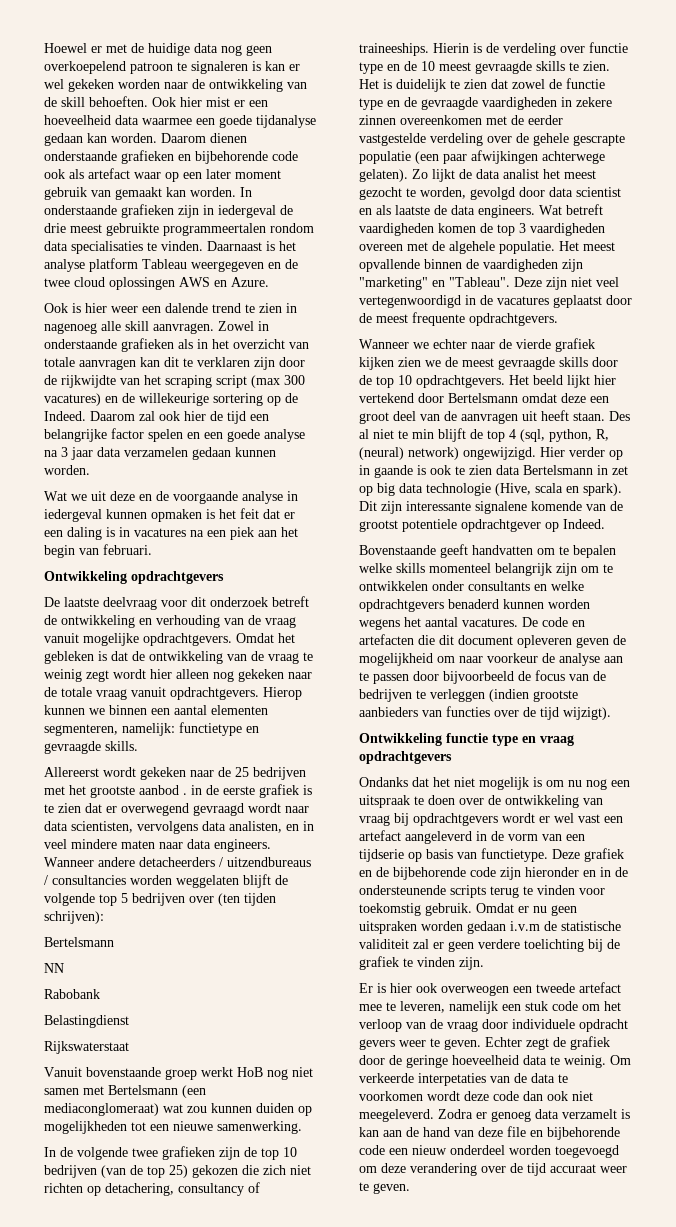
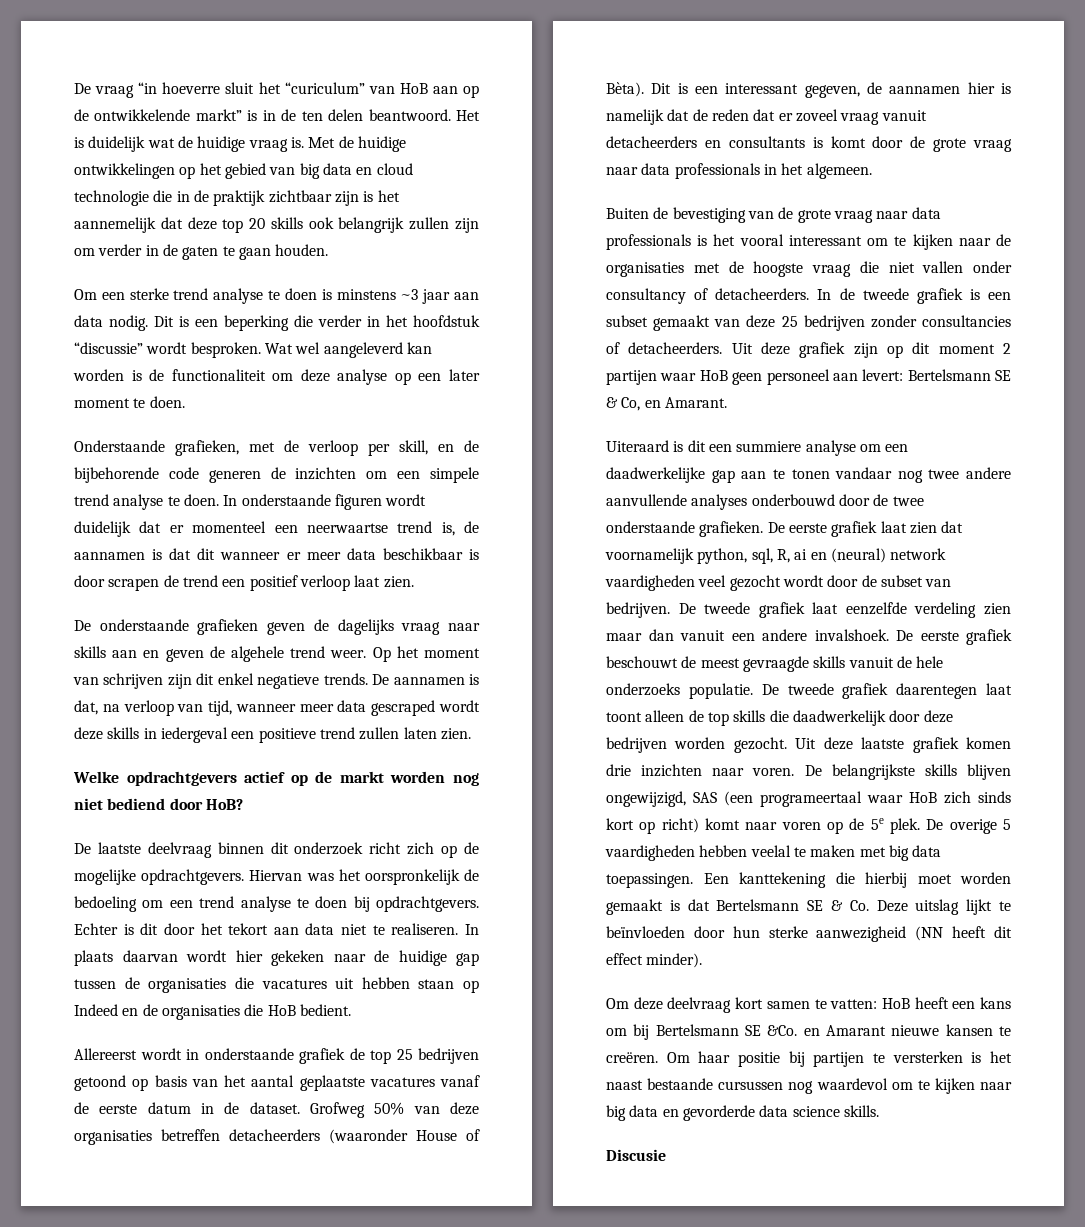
[44,43,272,56] [44,61,300,74] [44,79,307,92] [44,96,268,107] [44,115,316,128] [44,133,247,146] [44,150,298,164] [44,168,281,182] [44,187,252,200] [44,204,293,218] [44,223,314,236] [44,241,296,254] [44,258,298,272] [44,277,269,290] [44,303,297,313] [44,321,269,334] [44,338,309,352] [44,357,305,370] [44,375,305,388] [44,393,298,406] [44,411,269,424] [44,428,305,442] [44,447,276,460] [44,465,90,475] [44,491,298,504] [44,508,295,522] [44,527,298,540] [44,544,152,558] [44,571,224,584] Hoewel er met de huidige data nog geen overkoepelend patroon te signaleren is kan er wel gekeken worden naar de ontwikkeling van de skill behoeften. Ook hier mist er een hoeveelheid data waarmee een goede tijdanalyse gedaan kan worden. Daarom dienen onderstaande grafieken en bijbehorende code ook als artefact waar op een later moment gebruik van gemaakt kan worden. In onderstaande grafieken zijn in iedergeval de drie meest gebruikte programmeertalen rondom data specialisaties te vinden. Daarnaast is het analyse platform Tableau weergegeven en de twee cloud oplossingen AWS en Azure. // Ook is hier weer een dalende trend te zien in nagenoeg alle skill aanvragen. Zowel in onderstaande grafieken als in het overzicht van totale aanvragen kan dit te verklaren zijn door de rijkwijdte van het scraping script (max 300 vacatures) en de willekeurige sortering op de Indeed. Daarom zal ook hier de tijd een belangrijke factor spelen en een goede analyse na 3 jaar data verzamelen gedaan kunnen worden. // Wat we uit deze en de voorgaande analyse in iedergeval kunnen opmaken is het feit dat er een daling is in vacatures na een piek aan het begin van februari. // Ontwikkeling opdrachtgevers -> [74,82,480,98] [74,109,481,121] [74,136,406,152] [74,163,413,179] [74,190,400,206] [74,217,479,233] [74,244,329,260] [74,288,479,304] [74,315,480,331] [74,342,432,358] [73,369,480,385] [74,396,185,408] [74,440,479,456] [74,467,479,483] [74,494,427,510] [74,521,479,537] [74,548,479,560] [74,575,414,591] [74,619,481,635] [74,646,480,662] [73,673,480,689] [74,700,480,716] [74,727,471,743] [73,771,479,786] [74,798,243,810] De vraag “in hoeverre sluit het “curiculum” van HoB aan op de ontwikkelende markt” is in de ten delen beantwoord. Het is duidelijk wat de huidige vraag is. Met de huidige ontwikkelingen op het gebied van big data en cloud technologie die in de praktijk zichtbaar zijn is het aannemelijk dat deze top 20 skills ook belangrijk zullen zijn om verder in de gaten te gaan houden. // Om een sterke trend analyse te doen is minstens ~3 jaar aan data nodig. Dit is een beperking die verder in het hoofdstuk “discussie” wordt besproken. Wat wel aangeleverd kan worden is de functionaliteit om deze analyse op een later moment te doen. // Onderstaande grafieken, met de verloop per skill, en de bijbehorende code generen de inzichten om een simpele trend analyse te doen. In onderstaande figuren wordt duidelijk dat er momenteel een neerwaartse trend is, de aannamen is dat dit wanneer er meer data beschikbaar is door scrapen de trend een positief verloop laat zien. // De onderstaande grafieken geven de dagelijks vraag naar skills aan en geven de algehele trend weer. Op het moment van schrijven zijn dit enkel negatieve trends. De aannamen is dat, na verloop van tijd, wanneer meer data gescraped wordt deze skills in iedergeval een positieve trend zullen laten zien. // Welke opdrachtgevers actief op de markt worden nog niet bediend door HoB?
[161,600,187,607] voor -> [217,842,264,854] binnen
[272,596,309,607] [44,615,296,628] [44,633,295,646] [44,651,313,664] [44,669,312,682] [44,687,302,700] [44,705,268,715] [44,722,259,736] [44,741,138,754] [44,767,306,780] [44,784,312,798] [44,803,309,816] [44,821,314,834] [44,839,271,852] [44,857,311,867] [44,874,288,888] [44,893,276,906] [44,911,104,924] [44,937,114,947] [44,963,64,973] [44,989,100,999] [44,1015,129,1028] [44,1041,129,1054] [44,1067,313,1080] [44,1085,206,1098] [44,1103,312,1116] [44,1121,302,1134] [44,1146,297,1160] [44,1165,311,1178] [44,1182,260,1196] [359,42,628,56] [359,61,610,74] [359,78,605,92] [359,97,612,110] [359,115,563,125] [359,133,625,146] [359,150,605,164] [359,169,596,182] [359,187,621,200] [359,204,603,218] [359,223,605,236] [359,241,615,254] [359,259,583,272] [359,277,619,290] [359,295,632,308] [359,312,558,326] [359,338,595,352] [359,357,618,370] [359,375,616,388] [359,393,609,403] [359,410,630,424] [359,428,609,442] [359,447,623,460] [359,465,628,478] [359,483,622,496] [359,501,623,514] [359,519,605,532] [359,544,616,558] [359,563,613,576] [359,581,584,591] [359,599,590,612] [359,617,585,630] [359,634,626,648] [359,653,623,666] [359,670,606,684] [359,689,578,702] [359,706,611,720] [359,733,574,746] [359,751,452,764] [359,777,630,790] [359,795,603,808] [359,813,623,826] [359,830,585,844] [359,848,624,862] [359,867,628,880] [359,885,605,898] [359,903,577,916] [359,921,621,934] [359,939,620,952] [359,956,484,970] [359,982,621,996] [359,1001,621,1014] [359,1019,628,1032] [359,1036,610,1050] [359,1055,631,1068] [359,1073,568,1086] [359,1091,593,1101] [359,1109,630,1122] [359,1126,620,1140] [359,1145,619,1158] [359,1163,627,1176] [359,1182,410,1194] betreft de ontwikkeling en verhouding van de vraag vanuit mogelijke opdrachtgevers. Omdat het gebleken is dat de ontwikkeling van de vraag te weinig zegt wordt hier alleen nog gekeken naar de totale vraag vanuit opdrachtgevers. Hierop kunnen we binnen een aantal elementen segmenteren, namelijk: functietype en gevraagde skills. // Allereerst wordt gekeken naar de 25 bedrijven met het grootste aanbod . in de eerste grafiek is te zien dat er overwegend gevraagd wordt naar data scientisten, vervolgens data analisten, en in veel mindere maten naar data engineers. Wanneer andere detacheerders / uitzendbureaus / consultancies worden weggelaten blijft de volgende top 5 bedrijven over (ten tijden schrijven): // Bertelsmann // NN // Rabobank // Belastingdienst // Rijkswaterstaat // Vanuit bovenstaande groep werkt HoB nog niet samen met Bertelsmann (een mediaconglomeraat) wat zou kunnen duiden op mogelijkheden tot een nieuwe samenwerking. // In de volgende twee grafieken zijn de top 10 bedrijven (van de top 25) gekozen die zich niet richten op detachering, consultancy of traineeships. Hierin is de verdeling over functie type en de 10 meest gevraagde skills te zien. Het is duidelijk te zien dat zowel de functie type en de gevraagde vaardigheden in zekere zinnen overeenkomen met de eerder vastgestelde verdeling over de gehele gescrapte populatie (een paar afwijkingen achterwege gelaten). Zo lijkt de data analist het meest gezocht te worden, gevolgd door data scientist en als laatste de data engineers. Wat betreft vaardigheden komen de top 3 vaardigheden overeen met de algehele populatie. Het meest opvallende binnen de vaardigheden zijn "marketing" en "Tableau". Deze zijn niet veel vertegenwoordigd in de vacatures geplaatst door de meest frequente opdrachtgevers. // Wanneer we echter naar de vierde grafiek kijken zien we de meest gevraagde skills door de top 10 opdrachtgevers. Het beeld lijkt hier vertekend door Bertelsmann omdat deze een groot deel van de aanvragen uit heeft staan. Des al niet te min blijft de top 4 (sql, python, R, (neural) network) ongewijzigd. Hier verder op in gaande is ook te zien data Bertelsmann in zet op big data technologie (Hive, scala en spark). Dit zijn interessante signalene komende van de grootst potentiele opdrachtgever op Indeed. // Bovenstaande geeft handvatten om te bepalen welke skills momenteel belangrijk zijn om te ontwikkelen onder consultants en welke opdrachtgevers benaderd kunnen worden wegens het aantal vacatures. De code en artefacten die dit document opleveren geven de mogelijkheid om naar voorkeur de analyse aan te passen door bijvoorbeeld de focus van de bedrijven te verleggen (indien grootste aanbieders van functies over de tijd wijzigt). // Ontwikkeling functie type en vraag opdrachtgevers // Ondanks dat het niet mogelijk is om nu nog een uitspraak te doen over de ontwikkeling van vraag bij opdrachtgevers wordt er wel vast een artefact aangeleverd in de vorm van een tijdserie op basis van functietype. Deze grafiek en de bijbehorende code zijn hieronder en in de ondersteunende scripts terug te vinden voor toekomstig gebruik. Omdat er nu geen uitspraken worden gedaan i.v.m de statistische validiteit zal er geen verdere toelichting bij de grafiek te vinden zijn. // Er is hier ook overweogen een tweede artefact mee te leveren, namelijk een stuk code om het verloop van de vraag door individuele opdracht gevers weer te geven. Echter zegt de grafiek door de geringe hoeveelheid data te weinig. Om verkeerde interpetaties van de data te voorkomen wordt deze code dan ook niet meegeleverd. Zodra er genoeg data verzamelt is kan aan de hand van deze file en bijbehorende code een nieuw onderdeel worden toegevoegd om deze verandering over de tijd accuraat weer te geven. -> [369,842,480,858] [74,869,480,885] [74,896,479,912] [74,923,479,935] [74,950,479,966] [74,977,479,993] [74,1004,351,1020] [74,1048,479,1064] [74,1075,480,1091] [74,1102,479,1118] [74,1129,480,1145] [606,82,1011,98] [606,109,927,125] [606,136,1012,152] [606,163,872,179] [606,207,941,223] [606,234,1011,250] [606,261,1012,277] [606,288,1011,304] [606,315,1011,331] [606,342,1011,358] [606,369,1011,385] [606,397,727,411] [606,440,909,456] [606,467,1011,483] [606,494,924,510] [606,521,964,537] [605,548,947,564] [605,575,952,591] [606,602,1011,618] [606,629,1012,645] [606,656,944,672] [606,683,1012,699] [606,710,953,726] [606,737,1011,753] [606,764,1011,780] [606,791,1011,807] [606,818,1011,834] [605,845,942,861] [606,872,1011,888] [606,899,1012,915] [606,926,1012,942] [606,953,703,968] [606,997,1011,1013] [606,1024,1011,1040] [606,1051,1012,1067] [606,1078,1012,1094] [606,1105,879,1121] [606,1149,666,1161] richt zich op de mogelijke opdrachtgevers. Hiervan was het oorspronkelijk de bedoeling om een trend analyse te doen bij opdrachtgevers. Echter is dit door het tekort aan data niet te realiseren. In plaats daarvan wordt hier gekeken naar de huidige gap tussen de organisaties die vacatures uit hebben staan op Indeed en de organisaties die HoB bedient. // Allereerst wordt in onderstaande grafiek de top 25 bedrijven getoond op basis van het aantal geplaatste vacatures vanaf de eerste datum in de dataset. Grofweg 50% van deze organisaties betreffen detacheerders (waaronder House of Bèta). Dit is een interessant gegeven, de aannamen hier is namelijk dat de reden dat er zoveel vraag vanuit detacheerders en consultants is komt door de grote vraag naar data professionals in het algemeen. // Buiten de bevestiging van de grote vraag naar data professionals is het vooral interessant om te kijken naar de organisaties met de hoogste vraag die niet vallen onder consultancy of detacheerders. In de tweede grafiek is een subset gemaakt van deze 25 bedrijven zonder consultancies of detacheerders. Uit deze grafiek zijn op dit moment 2 partijen waar HoB geen personeel aan levert: Bertelsmann SE & Co, en Amarant. // Uiteraard is dit een summiere analyse om een daadwerkelijke gap aan te tonen vandaar nog twee andere aanvullende analyses onderbouwd door de twee onderstaande grafieken. De eerste grafiek laat zien dat voornamelijk python, sql, R, ai en (neural) network vaardigheden veel gezocht wordt door de subset van bedrijven. De tweede grafiek laat eenzelfde verdeling zien maar dan vanuit een andere invalshoek. De eerste grafiek beschouwt de meest gevraagde skills vanuit de hele onderzoeks populatie. De tweede grafiek daarentegen laat toont alleen de top skills die daadwerkelijk door deze bedrijven worden gezocht. Uit deze laatste grafiek komen drie inzichten naar voren. De belangrijkste skills blijven ongewijzigd, SAS (een programeertaal waar HoB zich sinds kort op richt) komt naar voren op de 5e plek. De overige 5 vaardigheden hebben veelal te maken met big data toepassingen. Een kanttekening die hierbij moet worden gemaakt is dat Bertelsmann SE & Co. Deze uitslag lijkt te beïnvloeden door hun sterke aanwezigheid (NN heeft dit effect minder). // Om deze deelvraag kort samen te vatten: HoB heeft een kans om bij Bertelsmann SE &Co. en Amarant nieuwe kansen te creëren. Om haar positie bij partijen te versterken is het naast bestaande cursussen nog waardevol om te kijken naar big data en gevorderde data science skills. // Discusie

